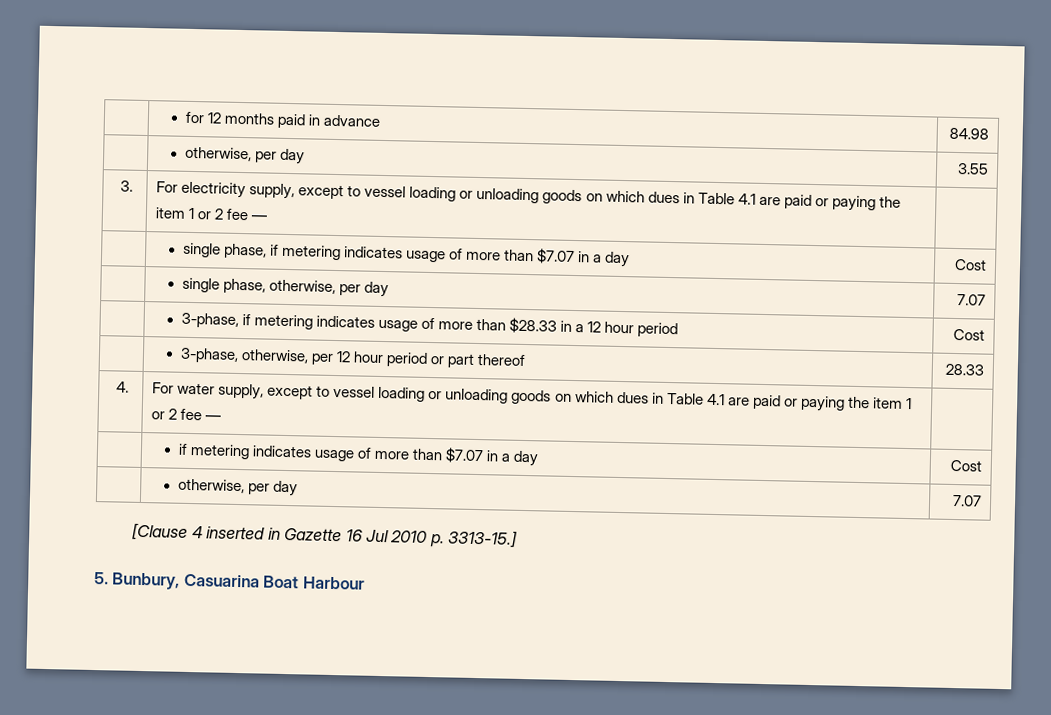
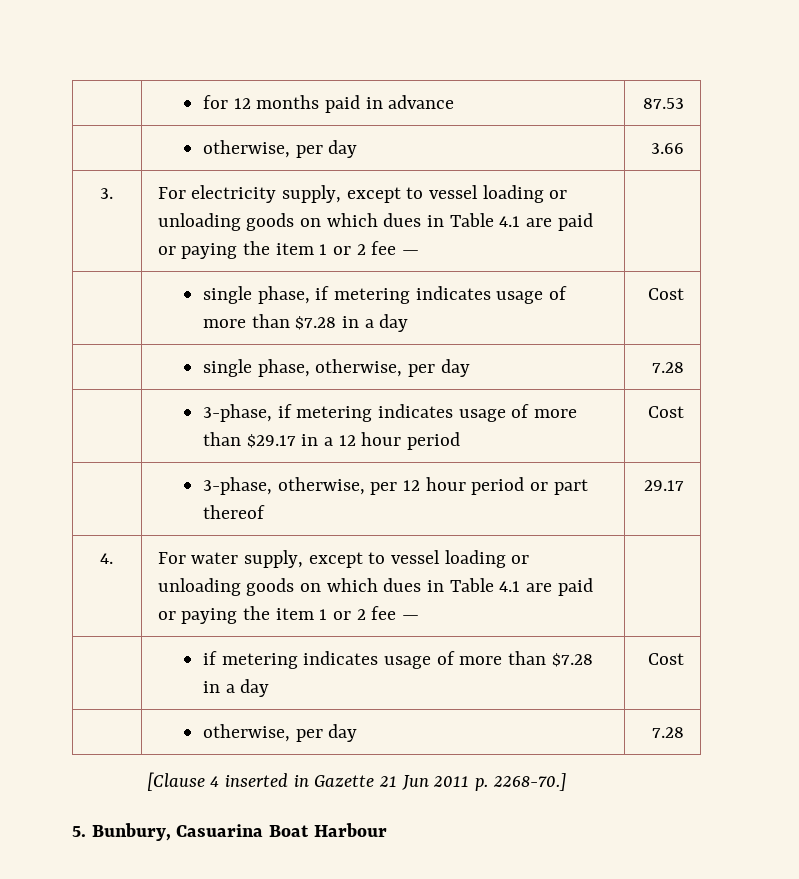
[948,127,989,140] [184,146,305,165] [956,162,989,175] 84.98 // | otherwise, per day | 3.55 -> [643,98,685,109] [202,140,358,158] [651,143,685,154] 87.53 // | otherwise, per day | 3.66
[536,248,576,265] $7.07 -> [295,316,337,330] $7.28
[956,294,986,306] 7.07 -> [652,362,685,373] 7.28
[509,317,558,334] $28.33 -> [246,434,296,448] $29.17
[944,363,984,376] 28.33 -> [644,480,685,491] 29.17
[445,447,485,464] $7.07 -> [551,653,593,667] $7.28
[951,494,982,507] 7.07 -> [652,727,685,738] 7.28
[345,529,519,548] 16 Jul 2010 p. 3313-15.] -> [378,773,566,791] 21 Jun 2011 p. 2268-70.]

